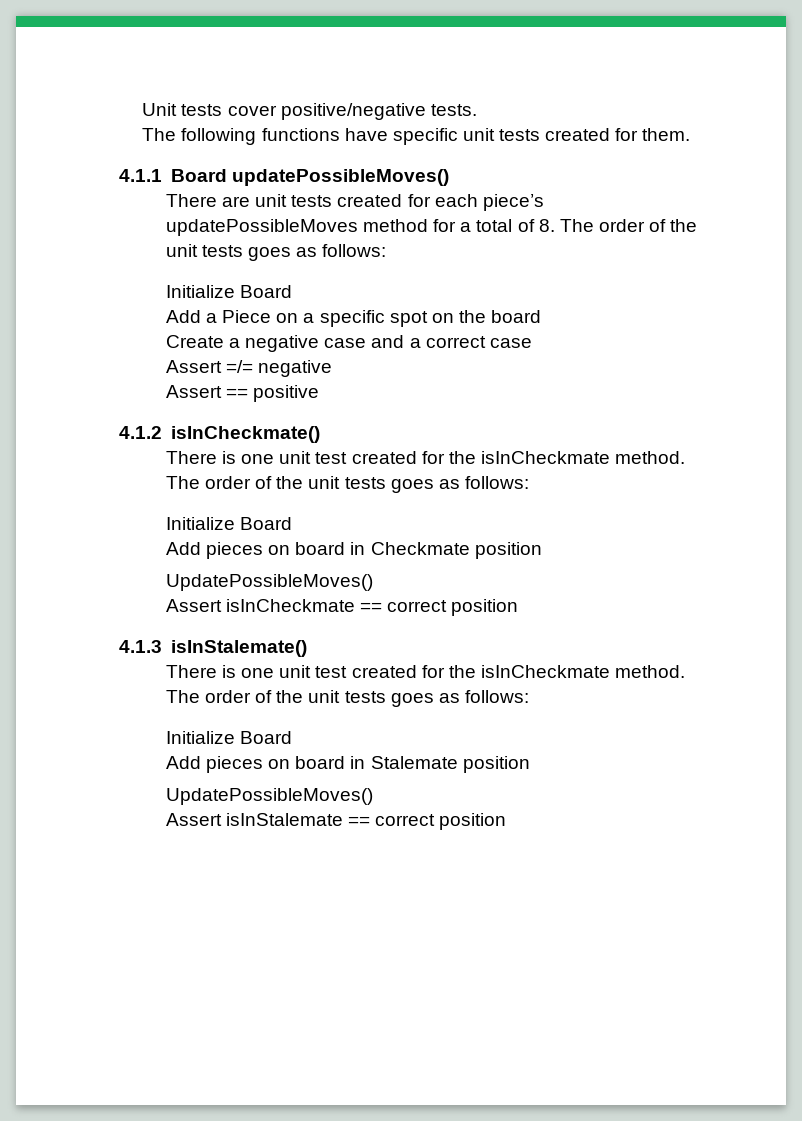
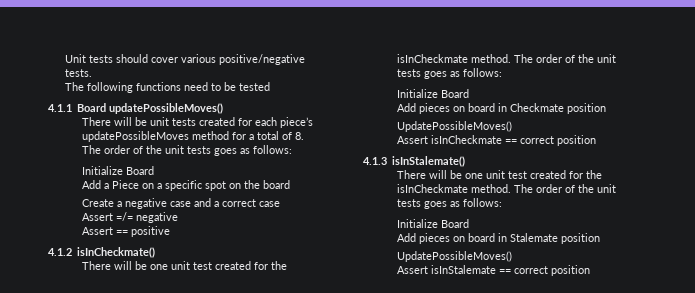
[227,105,277,116] cover -> [115,54,216,63] should cover various
[344,128,691,145] have specific unit tests created for them. -> [183,82,270,91] need to be tested
[222,196,251,207] are -> [113,117,147,126] will be
[222,451,237,464] is -> [113,261,147,270] will be
[222,665,237,678] is -> [428,170,462,179] will be

